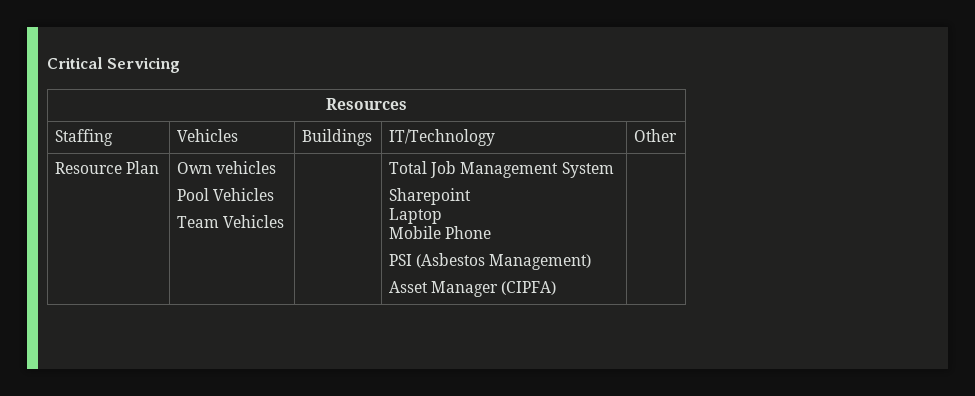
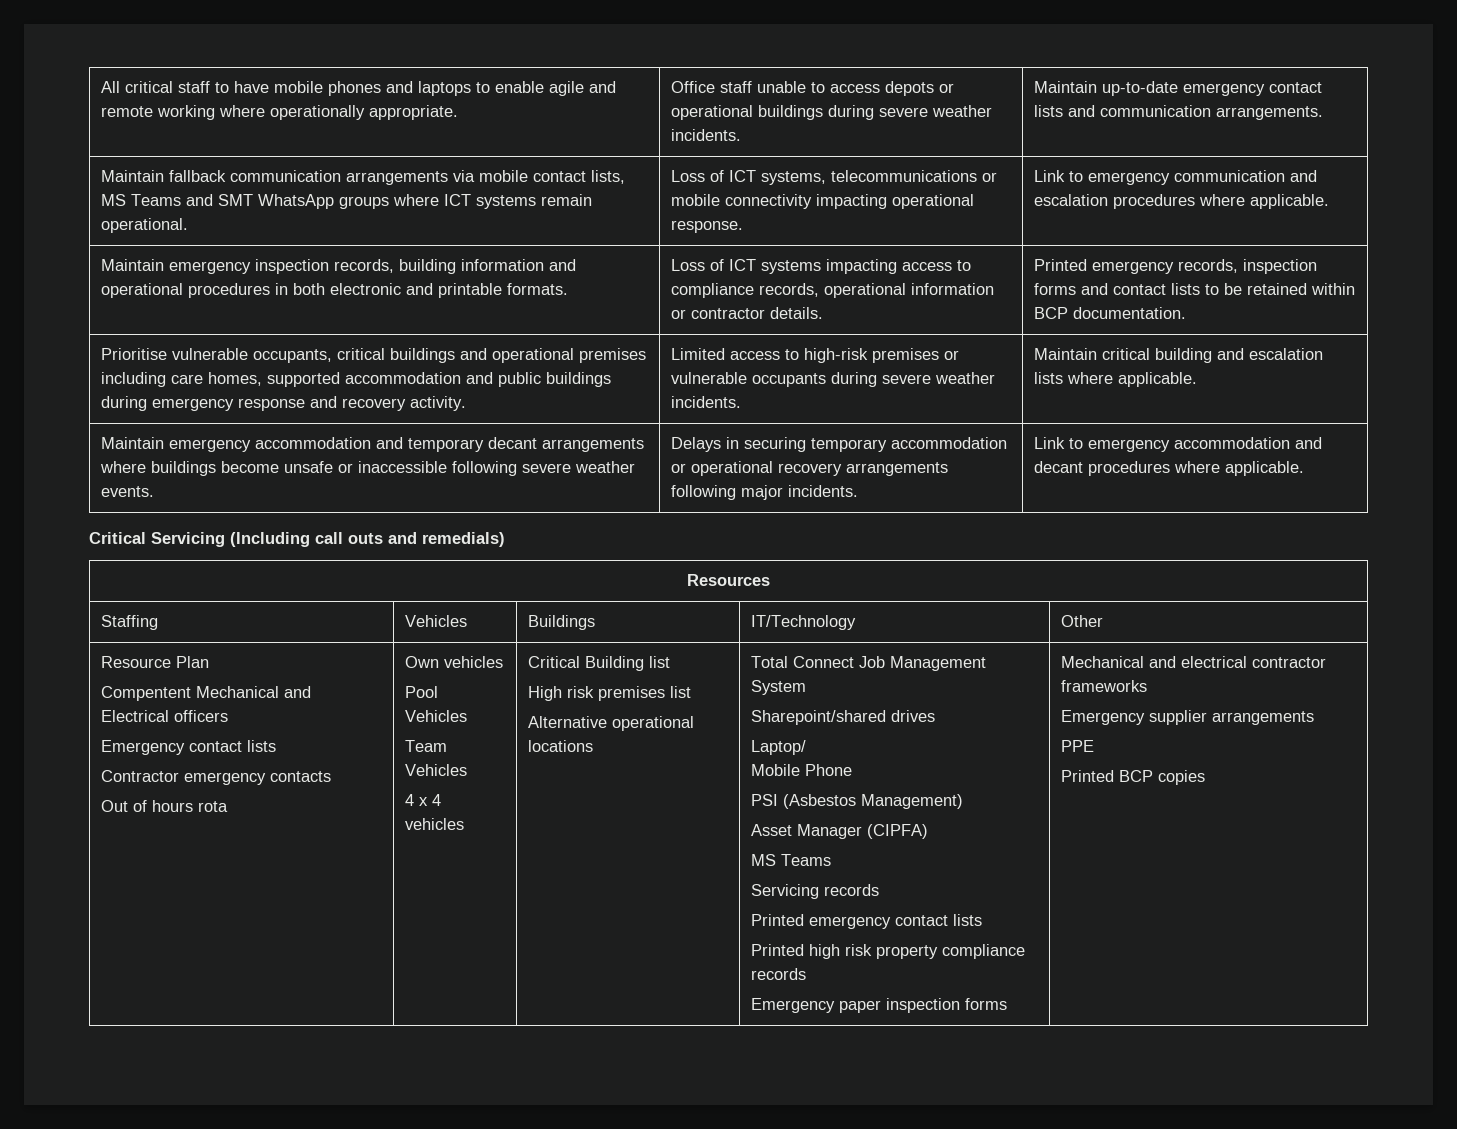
[47,57,181,73] Critical Servicing -> [101,81,617,96] [101,105,459,120] [671,81,955,96] [671,105,993,120] [671,129,742,141] [1034,81,1323,96] [1034,105,1324,120] [101,170,626,185] [101,194,593,209] [101,218,189,233] [671,170,998,185] [671,194,975,209] [671,220,744,233] [1034,170,1318,185] [1034,194,1330,209] [101,259,577,274] [101,283,569,298] [671,259,972,274] [671,283,995,298] [671,307,824,319] [1034,259,1318,274] [1034,283,1356,295] [1034,307,1187,319] [101,348,647,363] [101,372,612,387] [101,396,467,411] [671,348,960,363] [671,372,996,387] [671,396,742,408] [1034,348,1324,363] [1034,372,1198,387] [101,437,645,452] [100,461,636,476] [101,486,155,497] [671,437,1008,452] [671,461,949,476] [671,485,859,500] [1034,437,1323,452] [1034,461,1305,476] [89,532,505,547] All critical staff to have mobile phones and laptops to enable agile and remote working where operationally appropriate. | Office staff unable to access depots or operational buildings during severe weather incidents. | Maintain up-to-date emergency contact lists and communication arrangements. // Maintain fallback communication arrangements via mobile contact lists, MS Teams and SMT WhatsApp groups where ICT systems remain operational. | Loss of ICT systems, telecommunications or mobile connectivity impacting operational response. | Link to emergency communication and escalation procedures where applicable. // Maintain emergency inspection records, building information and operational procedures in both electronic and printable formats. | Loss of ICT systems impacting access to compliance records, operational information or contractor details. | Printed emergency records, inspection forms and contact lists to be retained within BCP documentation. // Prioritise vulnerable occupants, critical buildings and operational premises including care homes, supported accommodation and public buildings during emergency response and recovery activity. | Limited access to high-risk premises or vulnerable occupants during severe weather incidents. | Maintain critical building and escalation lists where applicable. // Maintain emergency accommodation and temporary decant arrangements where buildings become unsafe or inaccessible following severe weather events. | Delays in securing temporary accommodation or operational recovery arrangements following major incidents. | Link to emergency accommodation and decant procedures where applicable. // Critical Servicing (Including call outs and remedials)
(160, 167) none -> [101,686,312,701] [101,710,229,722] [101,740,277,755] [101,770,332,785] [101,800,229,812] // Compentent Mechanical and Electrical officers // Emergency contact lists // Contractor emergency contacts // Out of hours rota
(285, 221) | -> [405,794,442,806] [405,818,465,830] [528,656,671,671] [528,686,692,701] [528,716,695,731] [528,740,594,752] // 4 x 4 vehicles | Critical Building list // High risk premises list // Alternative operational locations
(427, 167) none -> [793,656,855,668] Connect
[388,188,471,205] [388,208,442,224] Sharepoint // Laptop -> [751,710,936,725] [751,740,807,755] Sharepoint/shared drives // Laptop/
(557, 288) | -> [751,854,832,866] [751,884,880,899] [751,914,983,929] [751,944,1026,959] [751,968,807,980] [751,998,1008,1013] [1061,656,1327,668] [1061,680,1148,692] [1061,710,1315,725] [1061,740,1095,752] [1061,770,1206,785] // MS Teams // Servicing records // Printed emergency contact lists // Printed high risk property compliance records // Emergency paper inspection forms | Mechanical and electrical contractor frameworks // Emergency supplier arrangements // PPE // Printed BCP copies

